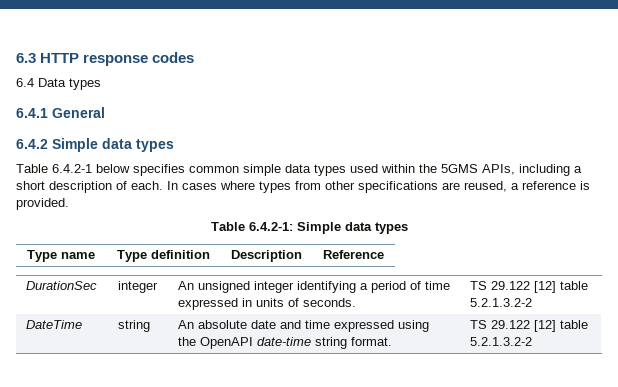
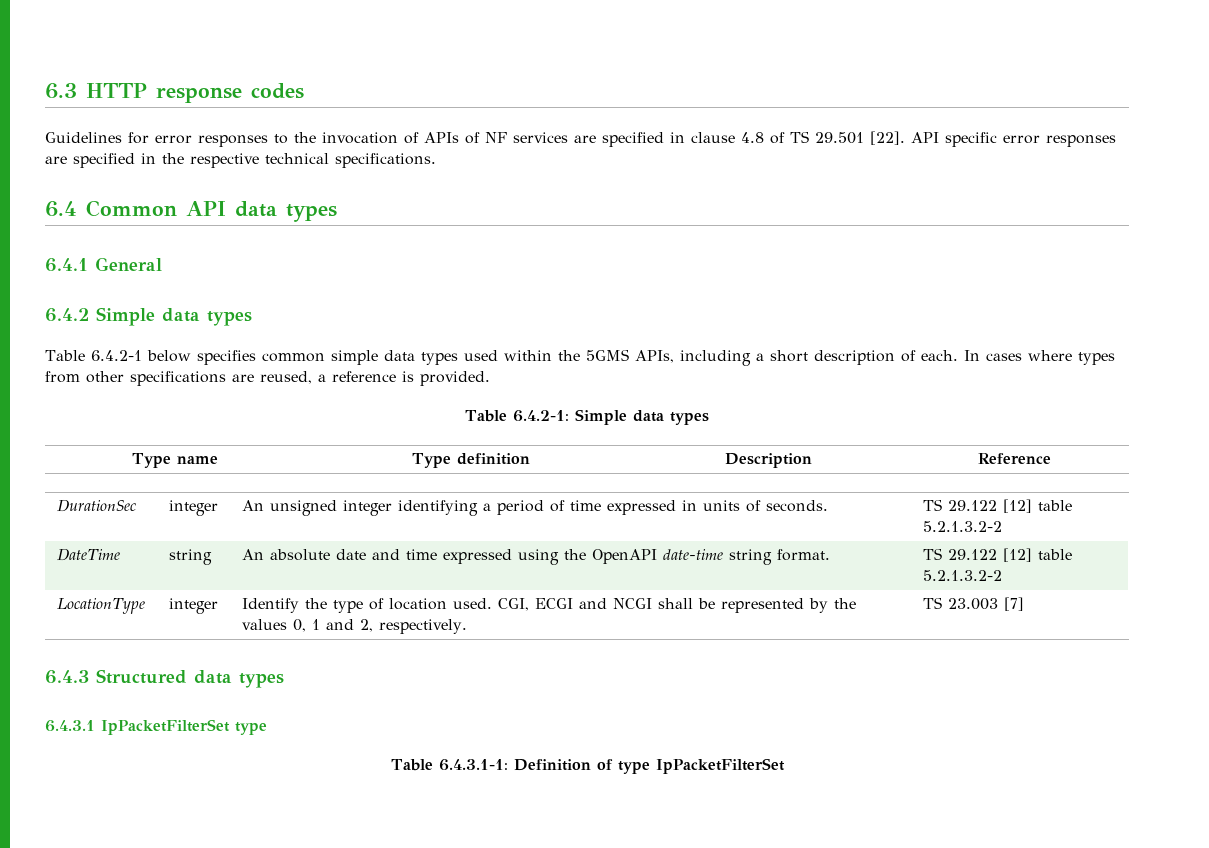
[16,78,66,87] 6.4 Data -> [45,131,1116,147] [45,153,436,168] [45,200,277,217] Guidelines for error responses to the invocation of APIs of NF services are specified in clause 4.8 of TS 29.501 [22]. API specific error responses are specified in the respective technical specifications. // 6.4 Common API data
(533, 341) none -> [56,598,145,614] [168,598,218,614] [241,598,856,613] [241,619,467,634] [922,597,1024,611] [45,669,284,688] [45,719,267,735] [390,758,785,774] // LocationType | integer | Identify the type of location used. CGI, ECGI and NCGI shall be represented by the values 0, 1 and 2, respectively. | TS 23.003 [7] // 6.4.3 Structured data types // 6.4.3.1 IpPacketFilterSet type // Table 6.4.3.1-1: Definition of type IpPacketFilterSet

